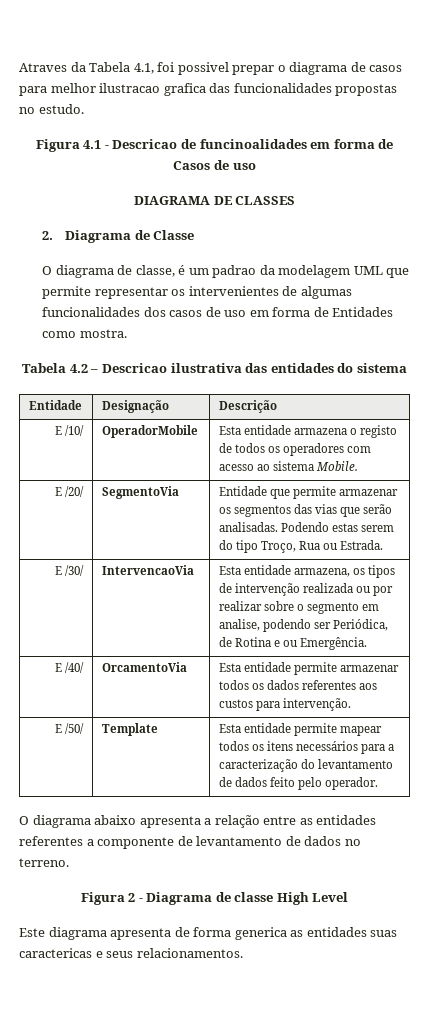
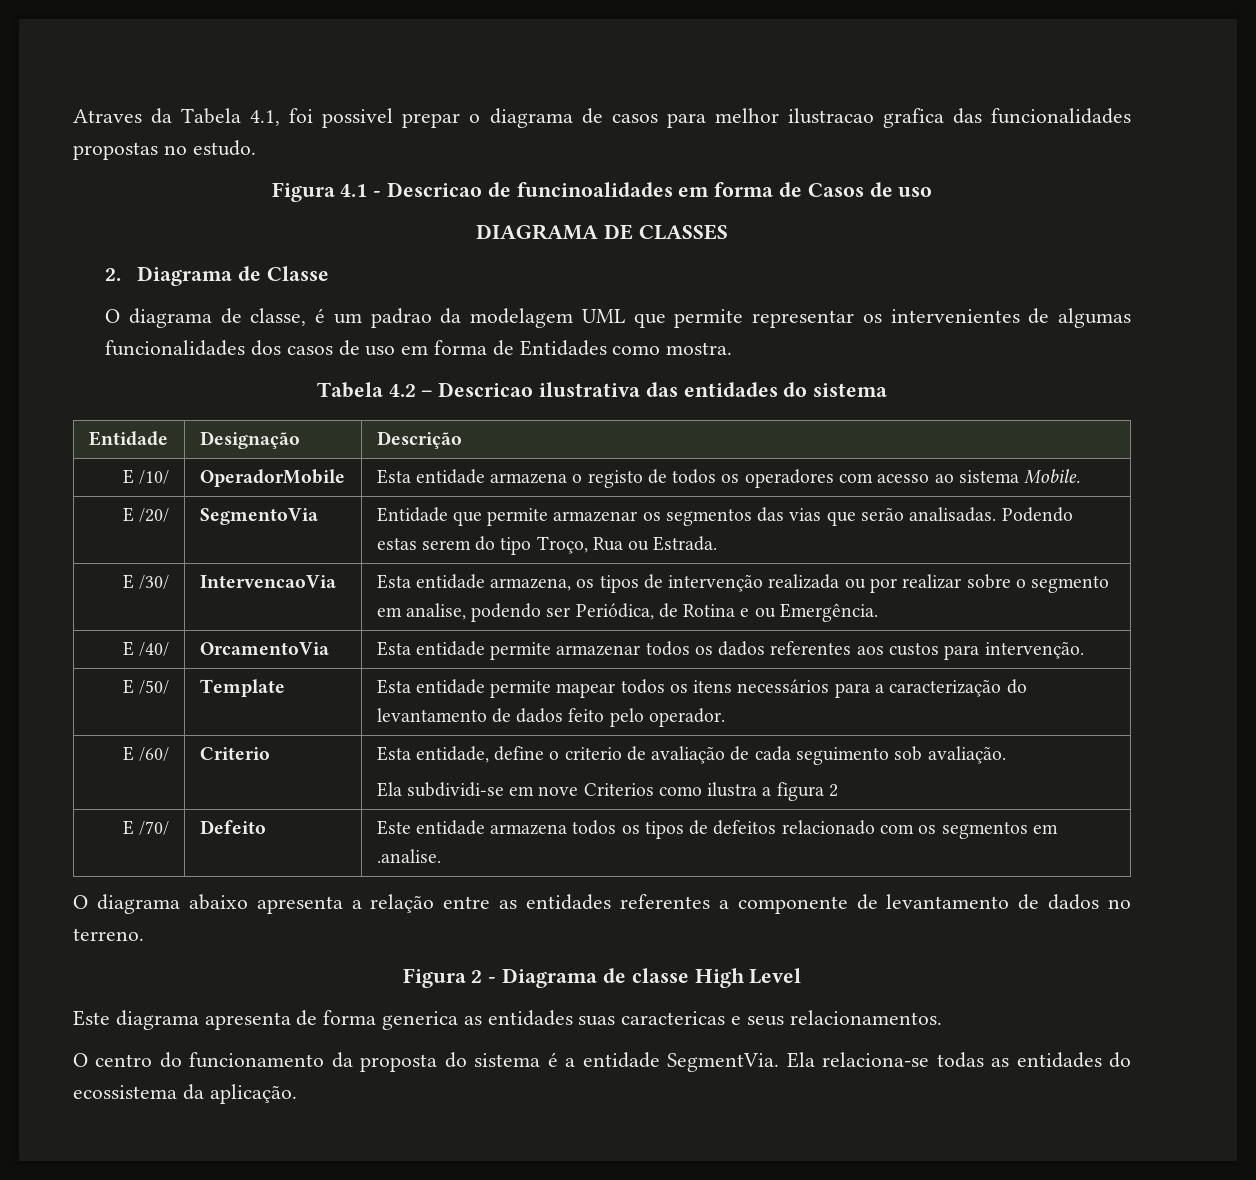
(379, 783) none -> [123,746,170,761] [199,747,270,760] [376,746,1006,765] [376,782,838,801] [123,820,170,835] [199,820,266,834] [376,820,1058,839] [376,849,441,863] // E /60/ | Criterio | Esta entidade, define o criterio de avaliação de cada seguimento sob avaliação. // Ela subdividi-se em nove Criterios como ilustra a figura 2 // E /70/ | Defeito | Este entidade armazena todos os tipos de defeitos relacionado com os segmentos em .analise.
(243, 953) none -> [73,1052,1132,1072] [73,1084,297,1104] // O centro do funcionamento da proposta do sistema é a entidade SegmentVia. Ela relaciona-se todas as entidades do ecossistema da aplicação.

